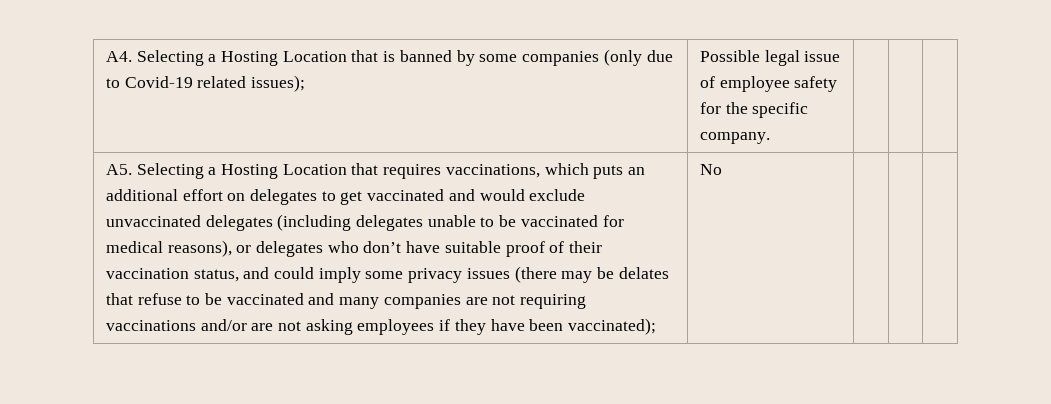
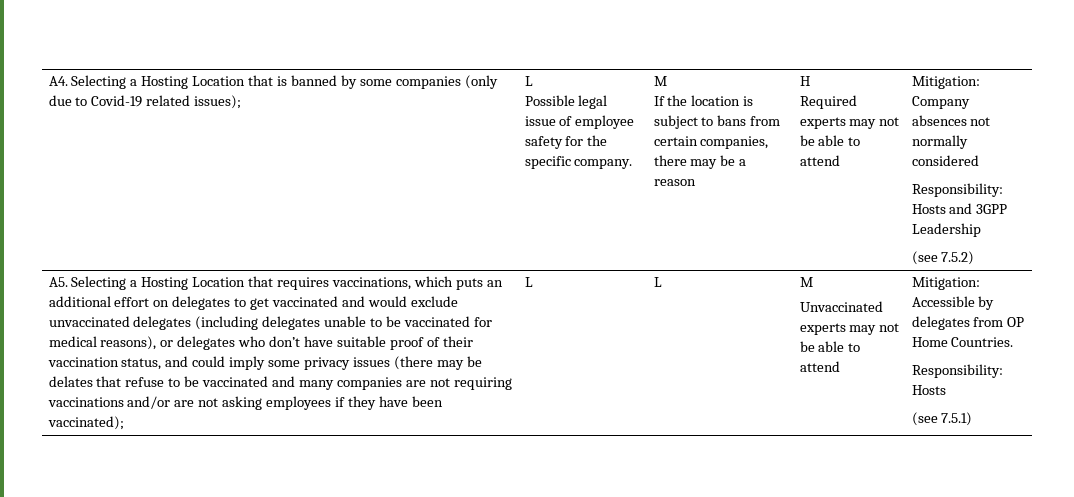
(305, 83) none -> [524,76,533,86] L //
(770, 138) | | -> [653,76,667,86] [653,95,754,106] [653,115,781,129] [653,136,769,149] [653,155,747,169] [653,179,696,186] [799,76,810,86] [799,95,857,109] [799,117,900,129] [799,135,861,146] [799,155,840,166] [911,76,980,89] [911,96,970,109] [911,115,991,126] [911,135,968,149] [911,155,979,166] [911,183,1003,197] [911,203,1008,214] [911,223,981,237] [911,251,975,265] M // If the location is subject to bans from certain companies, there may be a reason | H // Required experts may not be able to attend | Mitigation: Company absences not normally considered // Responsibility: Hosts and 3GPP Leadership // (see 7.5.2)
[699,164,722,175] No | | | -> [524,277,533,287] [653,277,662,287] [799,277,813,287] [799,301,883,312] [799,323,900,335] [799,341,861,352] [799,361,840,372] [911,277,980,290] [911,296,995,310] [911,316,1025,330] [911,337,1014,347] [911,364,1003,378] [911,385,946,395] [911,412,973,426] L | L | M // Unvaccinated experts may not be able to attend | Mitigation: Accessible by delegates from OP Home Countries. // Responsibility: Hosts // (see 7.5.1)

